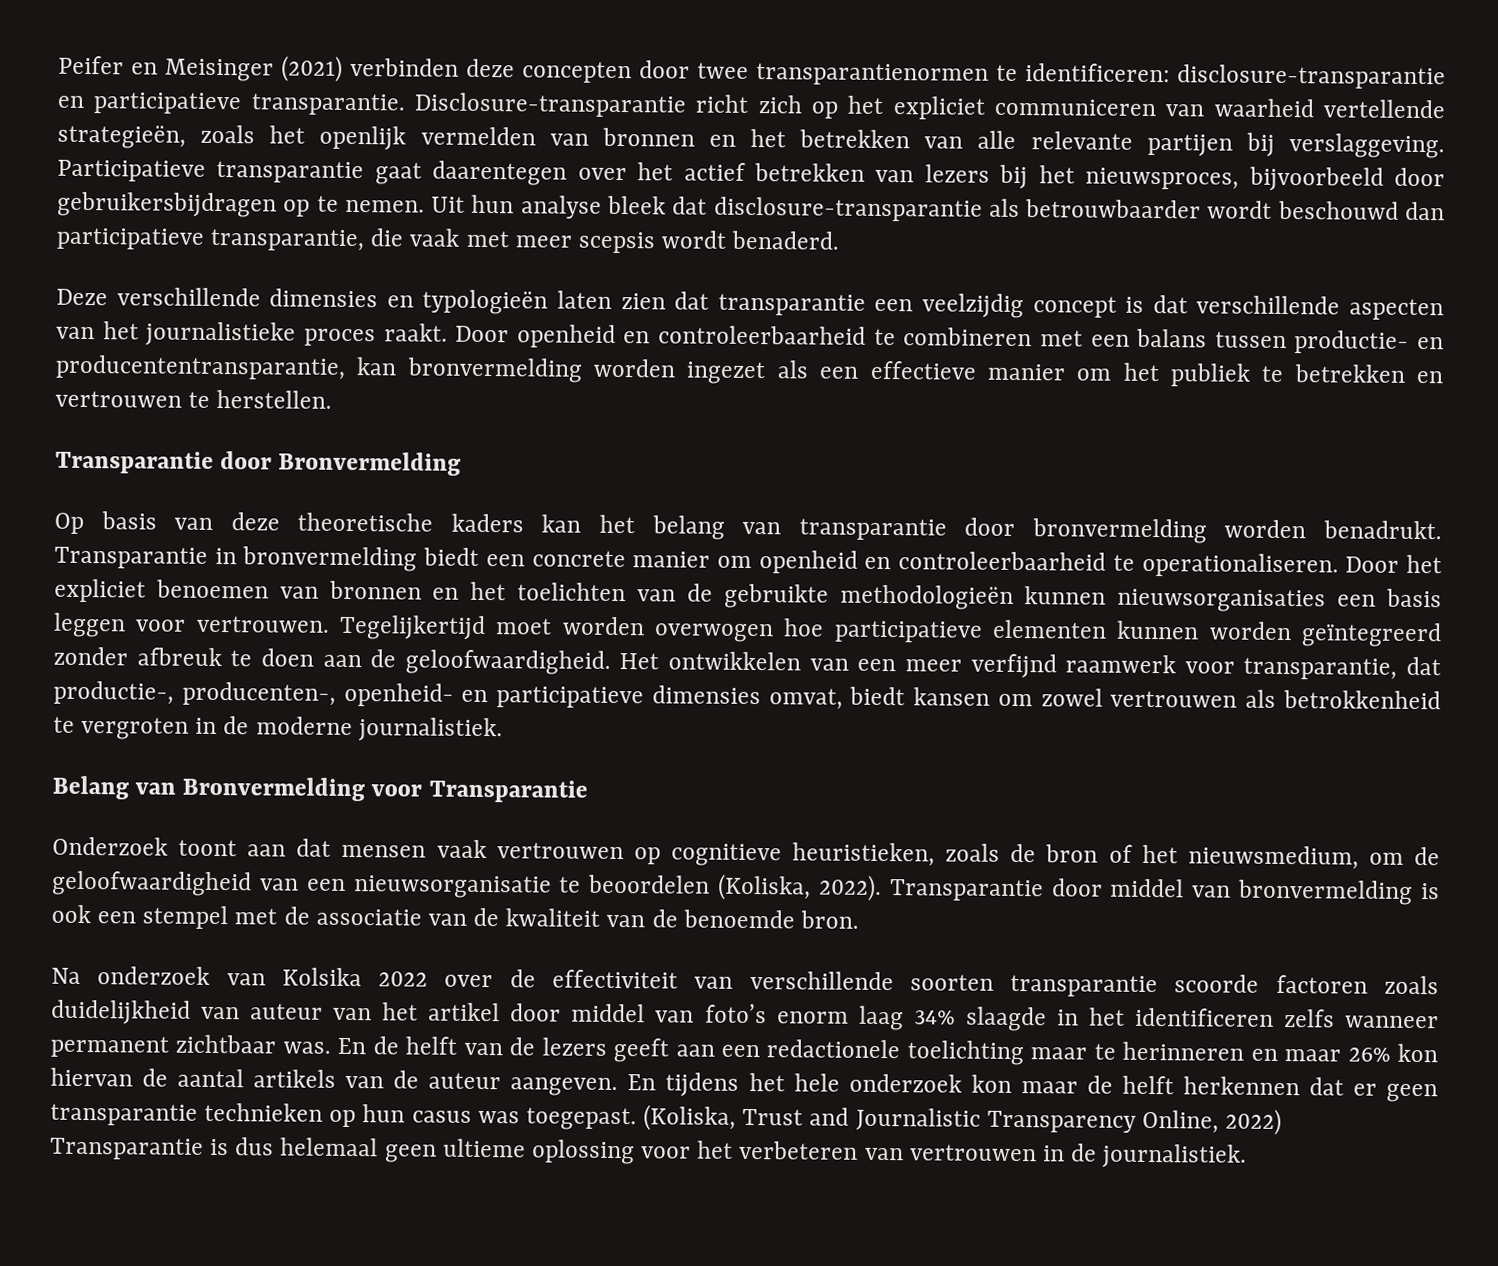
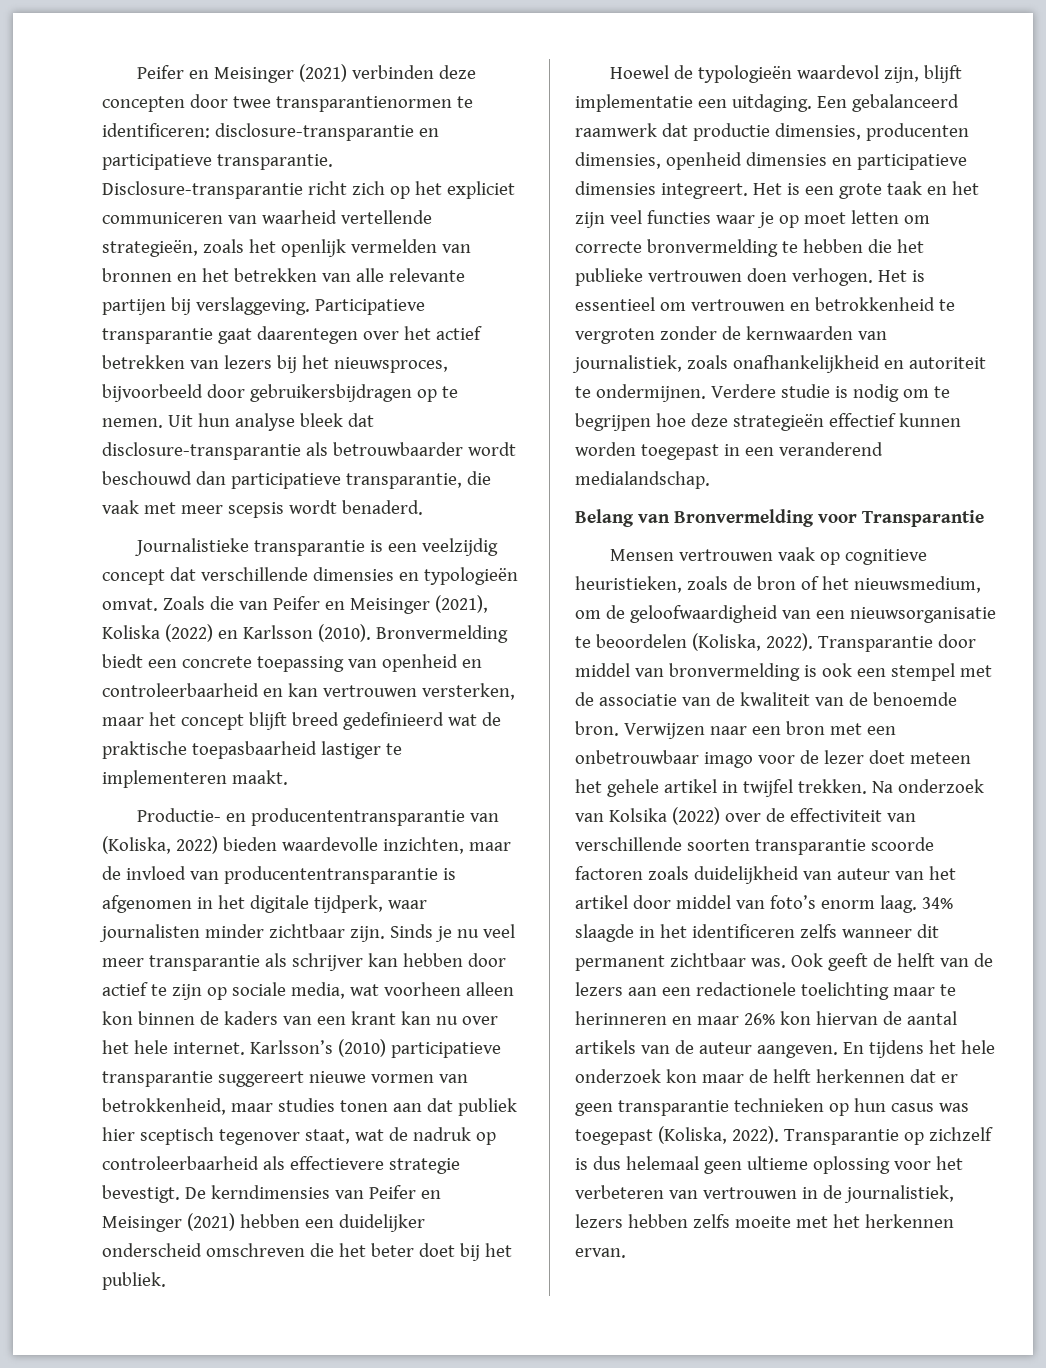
[56,287,1444,321] [56,321,1444,354] [55,354,1444,387] [55,389,333,409] [55,450,462,476] [54,511,1442,544] [54,546,1442,578] [54,578,1443,613] [53,612,1442,648] [53,646,1441,680] [53,680,1441,710] [53,716,503,743] Deze verschillende dimensies en typologieën laten zien dat transparantie een veelzijdig concept is dat verschillende aspecten van het journalistieke proces raakt. Door openheid en controleerbaarheid te combineren met een balans tussen productie- en producententransparantie, kan bronvermelding worden ingezet als een effectieve manier om het publiek te betrekken en vertrouwen te herstellen. // Transparantie door Bronvermelding // Op basis van deze theoretische kaders kan het belang van transparantie door bronvermelding worden benadrukt. Transparantie in bronvermelding biedt een concrete manier om openheid en controleerbaarheid te operationaliseren. Door het expliciet benoemen van bronnen en het toelichten van de gebruikte methodologieën kunnen nieuwsorganisaties een basis leggen voor vertrouwen. Tegelijkertijd moet worden overwogen hoe participatieve elementen kunnen worden geïntegreerd zonder afbreuk te doen aan de geloofwaardigheid. Het ontwikkelen van een meer verfijnd raamwerk voor transparantie, dat productie-, producenten-, openheid- en participatieve dimensies omvat, biedt kansen om zowel vertrouwen als betrokkenheid te vergroten in de moderne journalistiek. -> [134,538,498,556] [102,567,518,585] [102,595,488,614] [102,624,508,643] [102,654,482,672] [102,683,515,700] [102,712,501,730] [102,741,402,759] [102,770,288,788] [136,808,499,826] [102,836,511,854] [102,866,456,884] [102,895,427,913] [99,924,515,942] [102,953,506,971] [102,982,514,1000] [102,1011,498,1025] [102,1039,501,1058] [102,1071,468,1087] [102,1098,517,1116] [102,1127,496,1145] [102,1156,460,1174] [102,1185,441,1203] [102,1213,425,1232] [102,1243,512,1261] [102,1272,166,1290] [609,65,962,83] [575,94,959,112] [575,123,969,141] [575,152,967,170] [575,181,979,199] [575,210,930,228] [575,239,924,257] [575,268,925,286] [575,297,955,311] [575,326,887,344] [572,355,986,373] [575,384,950,402] [575,413,961,431] [575,442,883,460] [575,471,710,489] Journalistieke transparantie is een veelzijdig concept dat verschillende dimensies en typologieën omvat. Zoals die van Peifer en Meisinger (2021), Koliska (2022) en Karlsson (2010). Bronvermelding biedt een concrete toepassing van openheid en controleerbaarheid en kan vertrouwen versterken, maar het concept blijft breed gedefinieerd wat de praktische toepasbaarheid lastiger te implementeren maakt. // Productie- en producententransparantie van (Koliska, 2022) bieden waardevolle inzichten, maar de invloed van producententransparantie is afgenomen in het digitale tijdperk, waar journalisten minder zichtbaar zijn. Sinds je nu veel meer transparantie als schrijver kan hebben door actief te zijn op sociale media, wat voorheen alleen kon binnen de kaders van een krant kan nu over het hele internet. Karlsson’s (2010) participatieve transparantie suggereert nieuwe vormen van betrokkenheid, maar studies tonen aan dat publiek hier sceptisch tegenover staat, wat de nadruk op controleerbaarheid als effectievere strategie bevestigt. De kerndimensies van Peifer en Meisinger (2021) hebben een duidelijker onderscheid omschreven die het beter doet bij het publiek. // Hoewel de typologieën waardevol zijn, blijft implementatie een uitdaging. Een gebalanceerd raamwerk dat productie dimensies, producenten dimensies, openheid dimensies en participatieve dimensies integreert. Het is een grote taak en het zijn veel functies waar je op moet letten om correcte bronvermelding te hebben die het publieke vertrouwen doen verhogen. Het is essentieel om vertrouwen en betrokkenheid te vergroten zonder de kernwaarden van journalistiek, zoals onafhankelijkheid en autoriteit te ondermijnen. Verdere studie is nodig om te begrijpen hoe deze strategieën effectief kunnen worden toegepast in een veranderend medialandschap.
[52,836,624,860] Onderzoek toont aan dat mensen vaak vertrouwen -> [609,547,815,561] Mensen vertrouwen vaak
(859, 919) // -> [623,721,896,739] [575,750,971,768] [575,779,867,797] Verwijzen naar een bron met een onbetrouwbaar imago voor de lezer doet meteen het gehele artikel in twijfel trekken.
[378,971,429,987] 2022 -> [671,807,720,825] (2022)
[858,1005,904,1031] laag -> [879,895,917,913] laag.
(1440, 1022) none -> [916,924,939,938] dit
[337,1037,367,1055] En -> [790,953,868,971] Ook geeft
[613,1037,670,1063] geeft -> (623, 989) none
[525,1104,1283,1136] [50,1137,204,1160] toegepast. (Koliska, Trust and Journalistic Transparency Online, 2022) Transparantie -> [575,1126,993,1145] toegepast (Koliska, 2022). Transparantie op zichzelf
[1101,1143,1248,1169] journalistiek. -> [843,1185,954,1203] [575,1214,954,1228] [575,1248,626,1258] journalistiek, lezers hebben zelfs moeite met het herkennen ervan.

